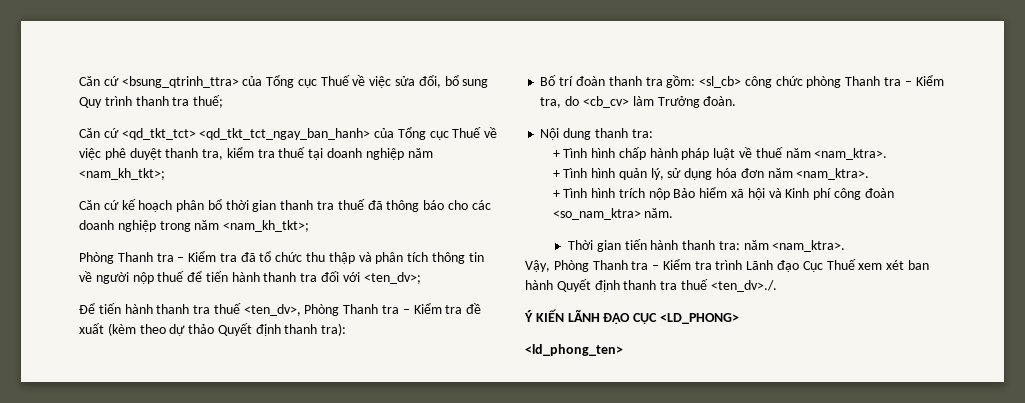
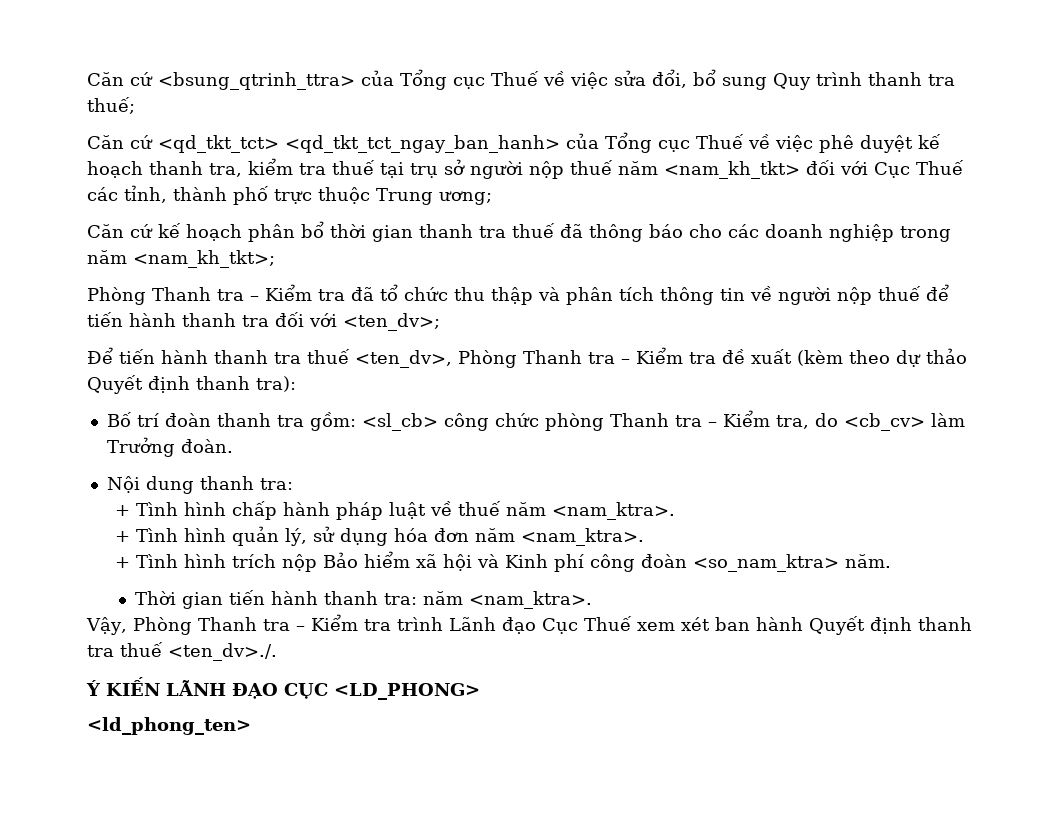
(162, 154) none -> [918,134,941,149] [87,161,143,178] kế hoạch
[327,148,433,160] [79,168,165,180] doanh nghiệp năm <nam_kh_tkt>; -> [410,159,964,179] [87,185,492,205] trụ sở người nộp thuế năm <nam_kh_tkt> đối với Cục Thuế các tỉnh, thành phố trực thuộc Trung ương;

